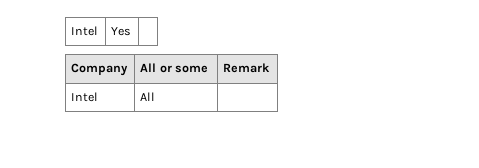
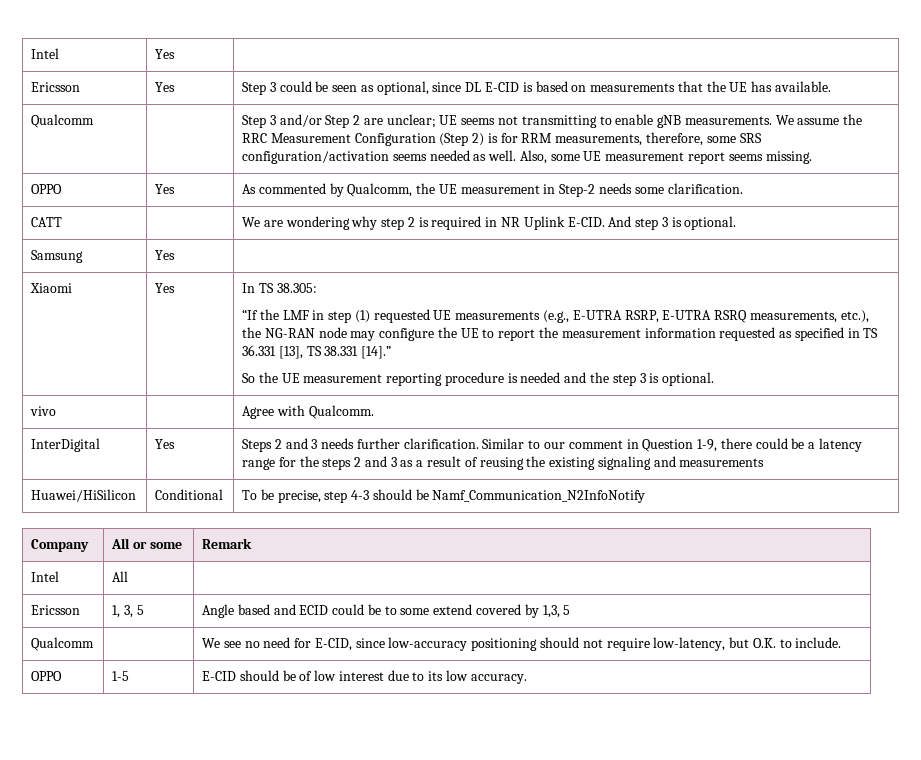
(132, 31) none -> [31,82,81,92] [155,82,176,92] [242,81,832,95] [31,114,95,128] [242,114,863,128] [242,132,762,146] [242,150,812,164] [31,184,63,194] [155,184,176,194] [242,183,743,197] [31,217,63,227] [242,216,737,230] [31,250,84,263] [155,250,176,260] [30,283,73,293] [155,283,176,293] [242,283,317,293] [242,309,869,323] [242,327,879,341] [242,345,392,359] [242,372,715,386] [30,406,57,416] [242,405,374,419] [31,438,101,452] [155,439,176,449] [242,438,863,452] [242,456,765,470] [31,489,137,502] [155,489,224,500] [242,489,646,503] // Ericsson | Yes | Step 3 could be seen as optional, since DL E-CID is based on measurements that the UE has available. // Qualcomm | | Step 3 and/or Step 2 are unclear; UE seems not transmitting to enable gNB measurements. We assume the RRC Measurement Configuration (Step 2) is for RRM measurements, therefore, some SRS configuration/activation seems needed as well. Also, some UE measurement report seems missing. // OPPO | Yes | As commented by Qualcomm, the UE measurement in Step-2 needs some clarification. // CATT | | We are wondering why step 2 is required in NR Uplink E-CID. And step 3 is optional. // Samsung | Yes | // Xiaomi | Yes | In TS 38.305: // “If the LMF in step (1) requested UE measurements (e.g., E-UTRA RSRP, E-UTRA RSRQ measurements, etc.), the NG-RAN node may configure the UE to report the measurement information requested as specified in TS 36.331 [13], TS 38.331 [14].” // So the UE measurement reporting procedure is needed and the step 3 is optional. // vivo | | Agree with Qualcomm. // InterDigital | Yes | Steps 2 and 3 needs further clarification. Similar to our comment in Question 1-9, there could be a latency range for the steps 2 and 3 as a result of reusing the existing signaling and measurements // Huawei/HiSilicon | Conditional | To be precise, step 4-3 should be Namf_Communication_N2InfoNotify
(156, 96) none -> [31,605,81,615] [112,605,144,618] [202,604,571,618] [31,637,95,651] [202,637,842,651] [31,671,63,681] [112,671,130,681] [202,670,527,684] // Ericsson | 1, 3, 5 | Angle based and ECID could be to some extend covered by 1,3, 5 // Qualcomm | | We see no need for E-CID, since low-accuracy positioning should not require low-latency, but O.K. to include. // OPPO | 1-5 | E-CID should be of low interest due to its low accuracy.

